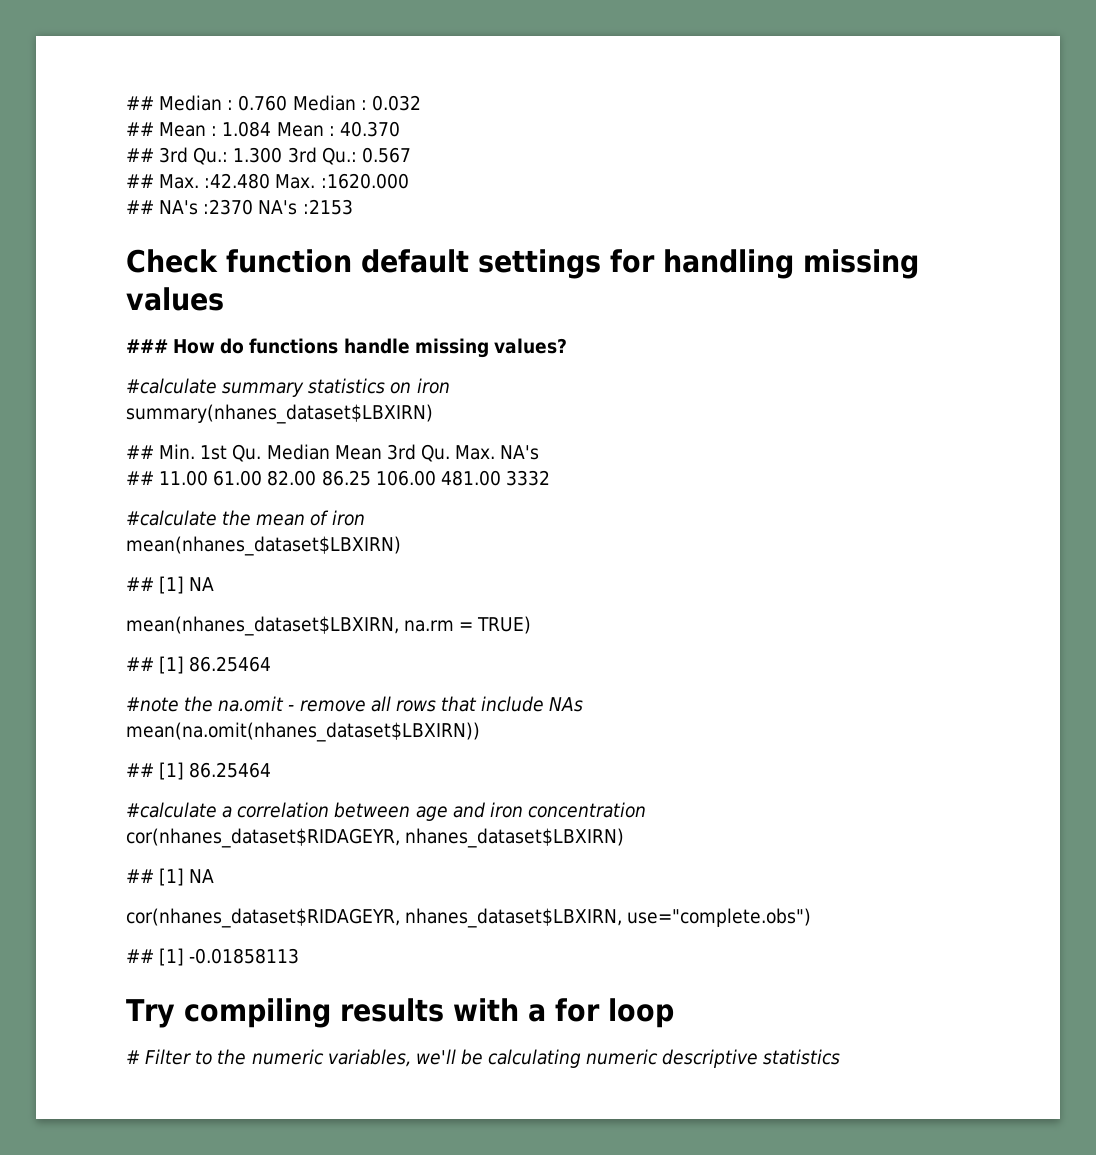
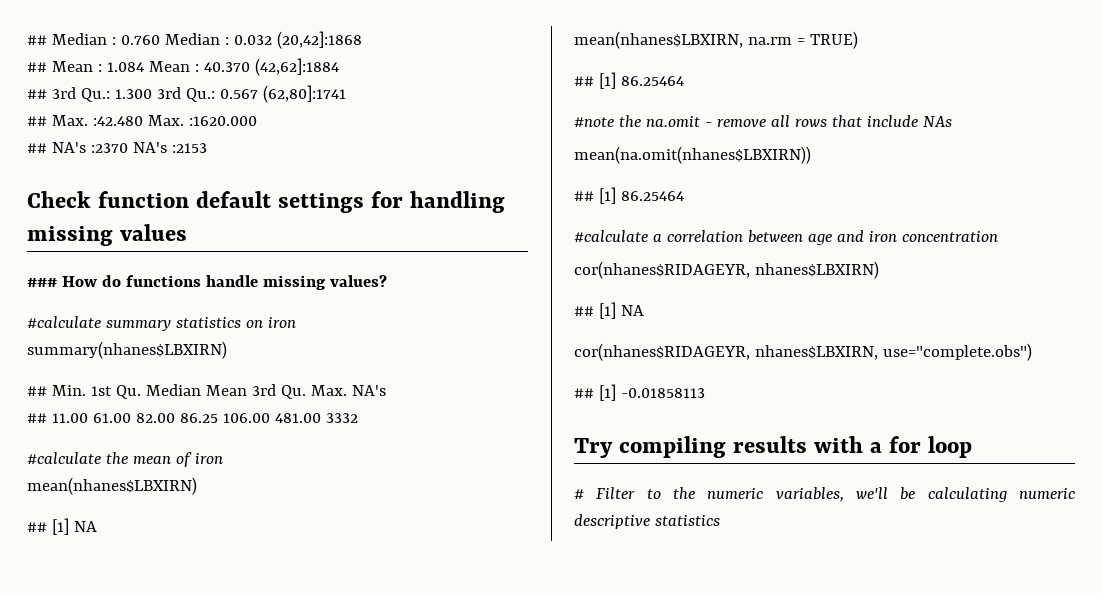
(421, 103) none -> [276,31,362,49] (20,42]:1868
(400, 129) none -> [254,58,339,76] (42,62]:1884
(411, 155) none -> [262,85,346,103] (62,80]:1741
[126,404,433,424] summary(nhanes_dataset$LBXIRN) -> [27,341,227,359] summary(nhanes$LBXIRN)
[126,536,401,556] [126,576,215,594] [126,616,399,636] mean(nhanes_dataset$LBXIRN) // ## [1] NA // mean(nhanes_dataset$LBXIRN, -> [27,477,197,495] [27,518,97,535] [574,31,743,49] mean(nhanes$LBXIRN) // ## [1] NA // mean(nhanes$LBXIRN,
[126,722,480,742] mean(na.omit(nhanes_dataset$LBXIRN)) -> [574,146,811,164] mean(na.omit(nhanes$LBXIRN))
[126,828,625,848] [126,868,215,886] [126,908,623,928] cor(nhanes_dataset$RIDAGEYR, nhanes_dataset$LBXIRN) // ## [1] NA // cor(nhanes_dataset$RIDAGEYR, nhanes_dataset$LBXIRN, -> [574,261,879,279] [574,302,644,319] [574,343,878,361] cor(nhanes$RIDAGEYR, nhanes$LBXIRN) // ## [1] NA // cor(nhanes$RIDAGEYR, nhanes$LBXIRN,

